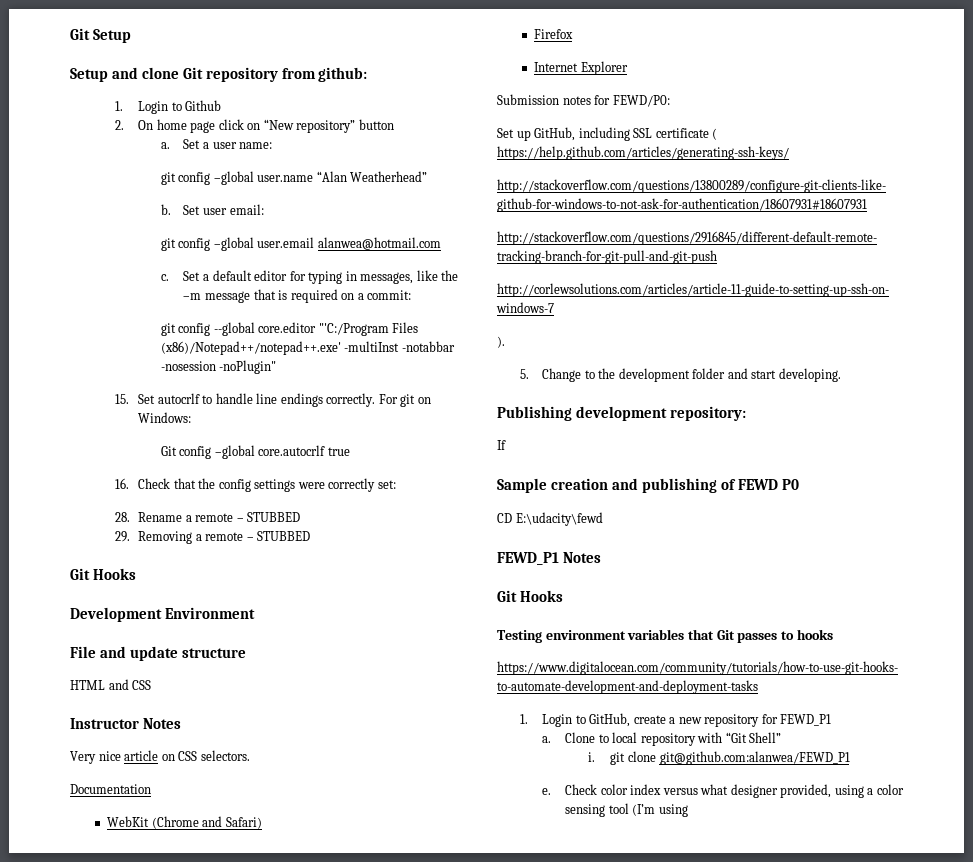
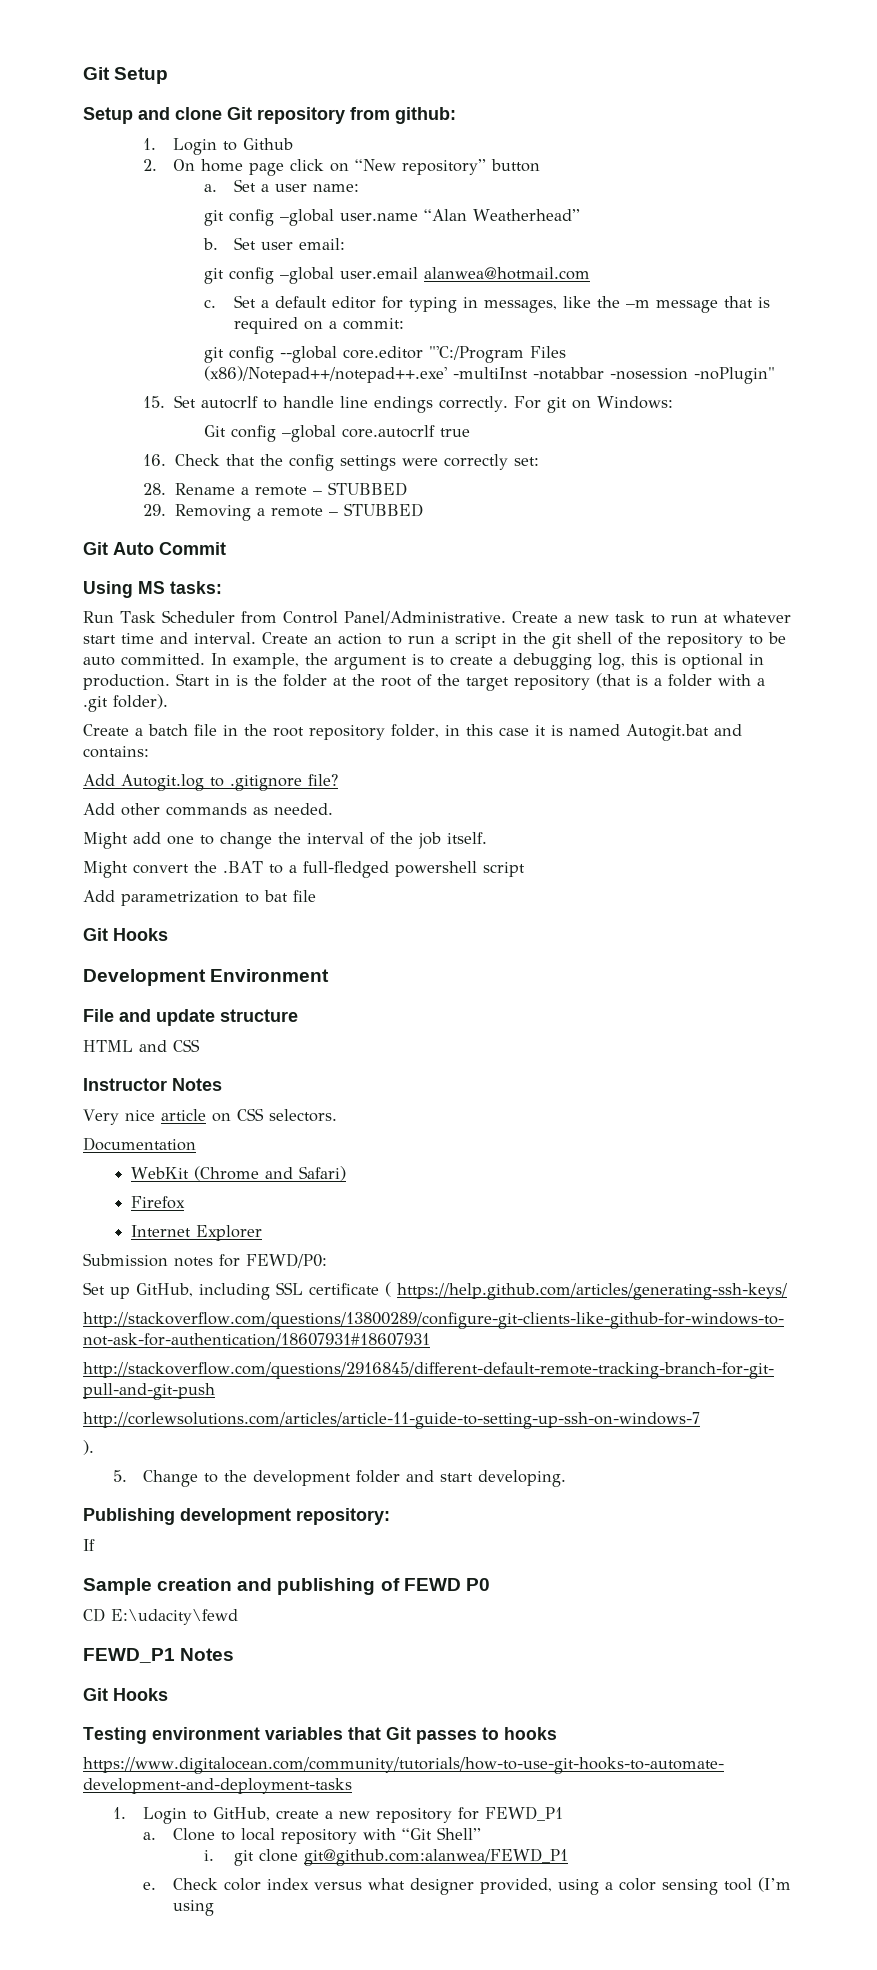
(311, 536) none -> [83,542,226,555] [83,581,222,598] [83,610,791,625] [83,632,786,649] [83,653,764,670] [83,673,765,691] [83,694,168,712] [83,724,742,741] [83,746,149,758] [83,774,338,791] [83,803,333,816] [83,832,487,849] [83,861,525,878] [83,890,316,906] // Git Auto Commit // Using MS tasks: // Run Task Scheduler from Control Panel/Administrative. Create a new task to run at whatever start time and interval. Create an action to run a script in the git shell of the repository to be auto committed. In example, the argument is to create a debugging log, this is optional in production. Start in is the folder at the root of the target repository (that is a folder with a .git folder). // Create a batch file in the root repository folder, in this case it is named Autogit.bat and contains: // Add Autogit.log to .gitignore file? // Add other commands as needed. // Might add one to change the interval of the job itself. // Might convert the .BAT to a full-fledged powershell script // Add parametrization to bat file

